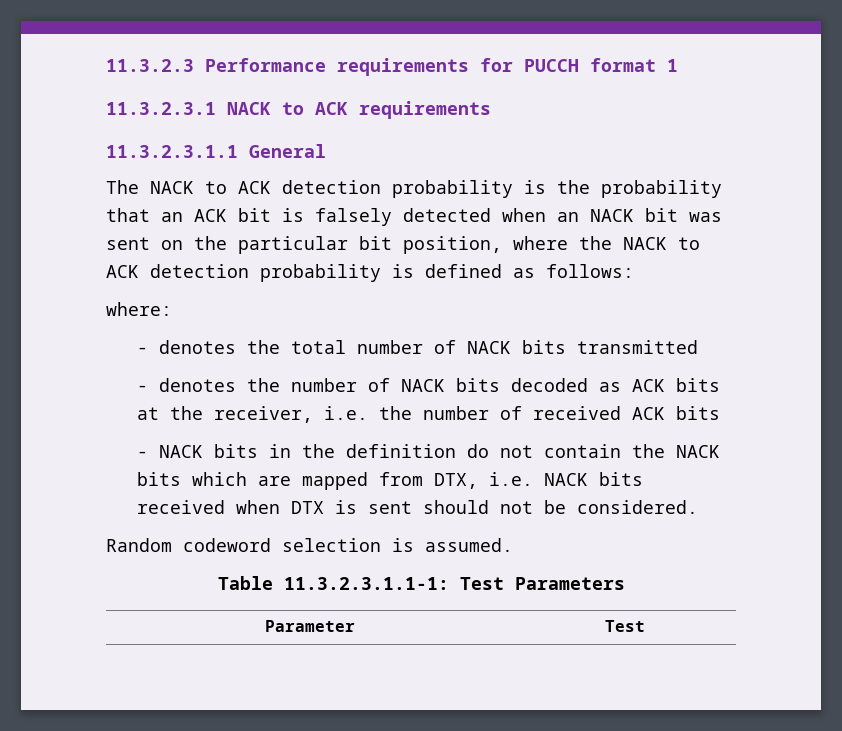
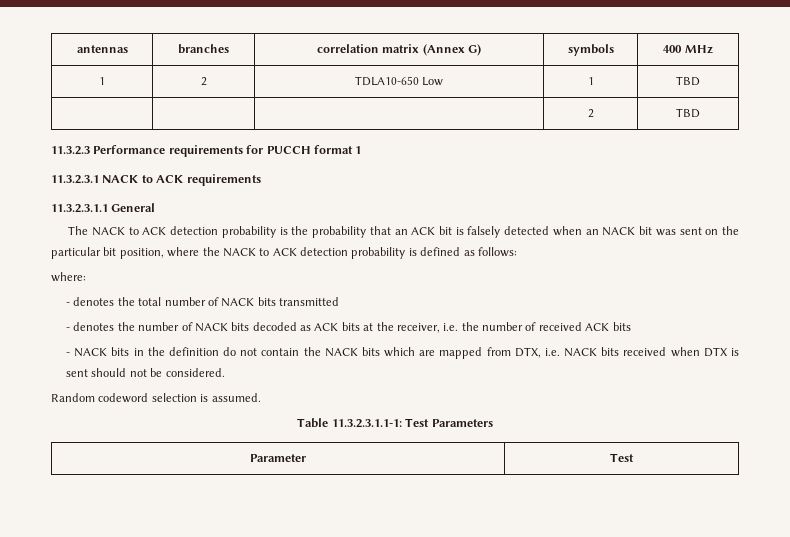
(106, 65) none -> [76,45,128,53] [178,44,229,54] [316,44,482,56] [567,44,614,56] [663,45,713,54] [99,77,105,85] [200,77,207,86] [354,76,444,86] [587,77,594,85] [676,76,700,86] [587,109,594,118] [676,108,700,118] antennas | branches | correlation matrix (Annex G) | symbols | 400 MHz // 1 | 2 | TDLA10-650 Low | 1 | TBD // | | | 2 | TBD //

